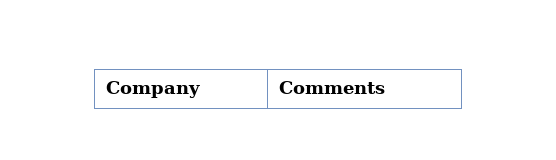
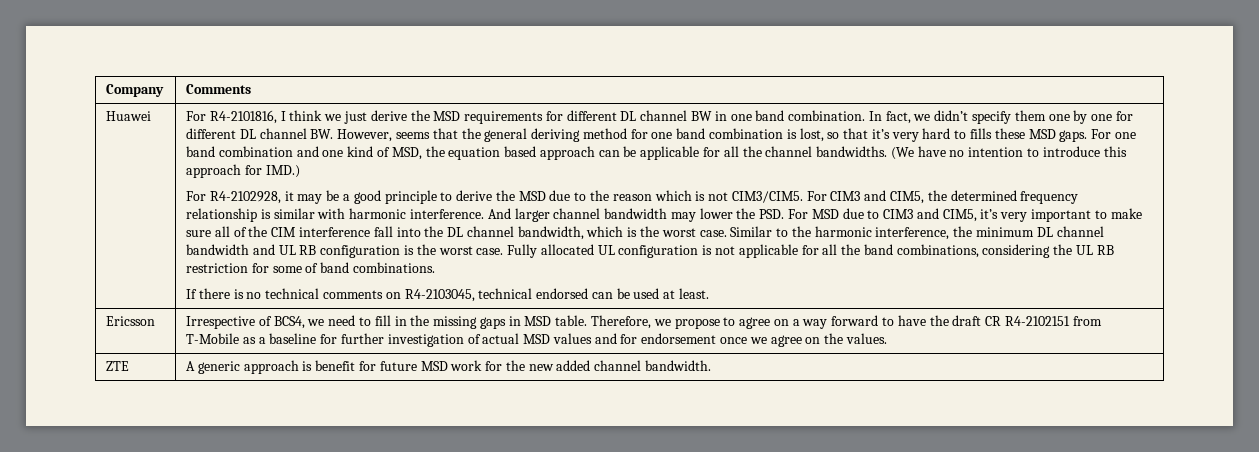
(385, 87) none -> [106,111,152,121] [186,110,1133,124] [186,128,1136,142] [186,146,1127,160] [186,164,300,178] [186,190,1079,204] [186,208,1142,222] [186,226,1104,240] [186,244,1114,258] [186,262,435,273] [186,288,710,302] [106,316,156,326] [186,315,1102,329] [186,333,887,347] [106,361,130,371] [186,360,712,374] // Huawei | For R4-2101816, I think we just derive the MSD requirements for different DL channel BW in one band combination. In fact, we didn’t specify them one by one for different DL channel BW. However, seems that the general deriving method for one band combination is lost, so that it’s very hard to fills these MSD gaps. For one band combination and one kind of MSD, the equation based approach can be applicable for all the channel bandwidths. (We have no intention to introduce this approach for IMD.) // For R4-2102928, it may be a good principle to derive the MSD due to the reason which is not CIM3/CIM5. For CIM3 and CIM5, the determined frequency relationship is similar with harmonic interference. And larger channel bandwidth may lower the PSD. For MSD due to CIM3 and CIM5, it’s very important to make sure all of the CIM interference fall into the DL channel bandwidth, which is the worst case. Similar to the harmonic interference, the minimum DL channel bandwidth and UL RB configuration is the worst case. Fully allocated UL configuration is not applicable for all the band combinations, considering the UL RB restriction for some of band combinations. // If there is no technical comments on R4-2103045, technical endorsed can be used at least. // Ericsson | Irrespective of BCS4, we need to fill in the missing gaps in MSD table. Therefore, we propose to agree on a way forward to have the draft CR R4-2102151 from T-Mobile as a baseline for further investigation of actual MSD values and for endorsement once we agree on the values. // ZTE | A generic approach is benefit for future MSD work for the new added channel bandwidth.

